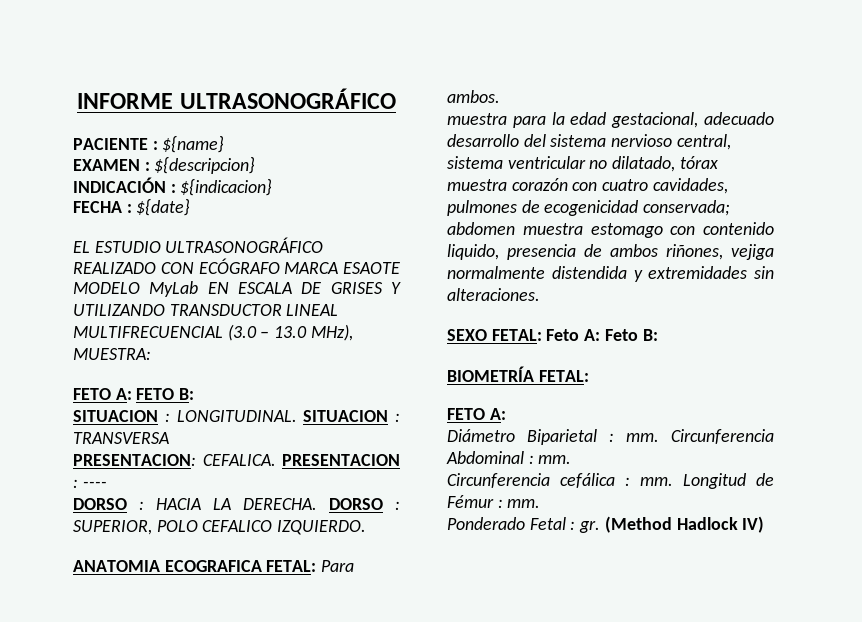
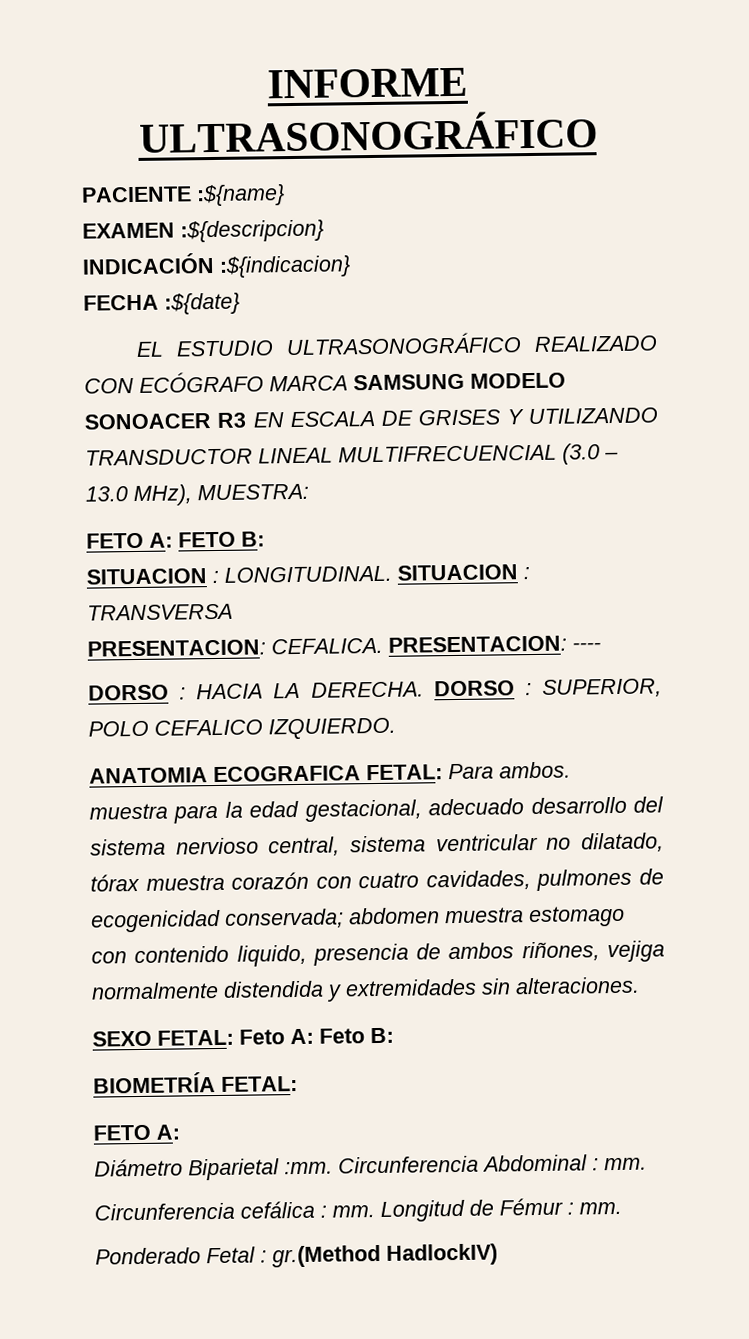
[152,135,225,153] : ${name} -> [196,184,285,207] :${name}
[144,156,256,174] : ${descripcion} -> [180,219,324,243] :${descripcion}
[170,178,273,196] : ${indicacion} -> [219,255,351,278] :${indicacion}
[126,198,191,216] : ${date} -> [164,292,240,315] :${date}
[343,262,400,274] [73,281,199,297] ESAOTE MODELO MyLab -> [353,372,566,391] [84,412,247,430] SAMSUNG MODELO SONOACER R3
[282,454,400,466] [73,479,78,488] PRESENTACION : -> [388,635,567,653] PRESENTACION:
[609,433,659,442] : mm. -> [284,1161,333,1175] :mm.
[579,516,765,533] gr. (Method Hadlock IV) -> [272,1243,498,1268] gr.(Method HadlockIV)

